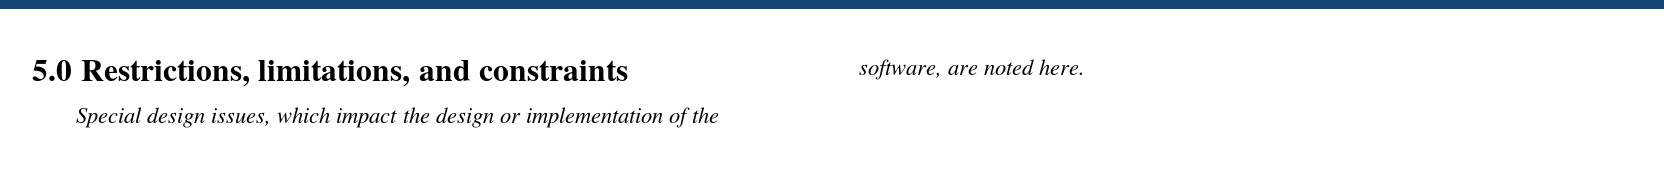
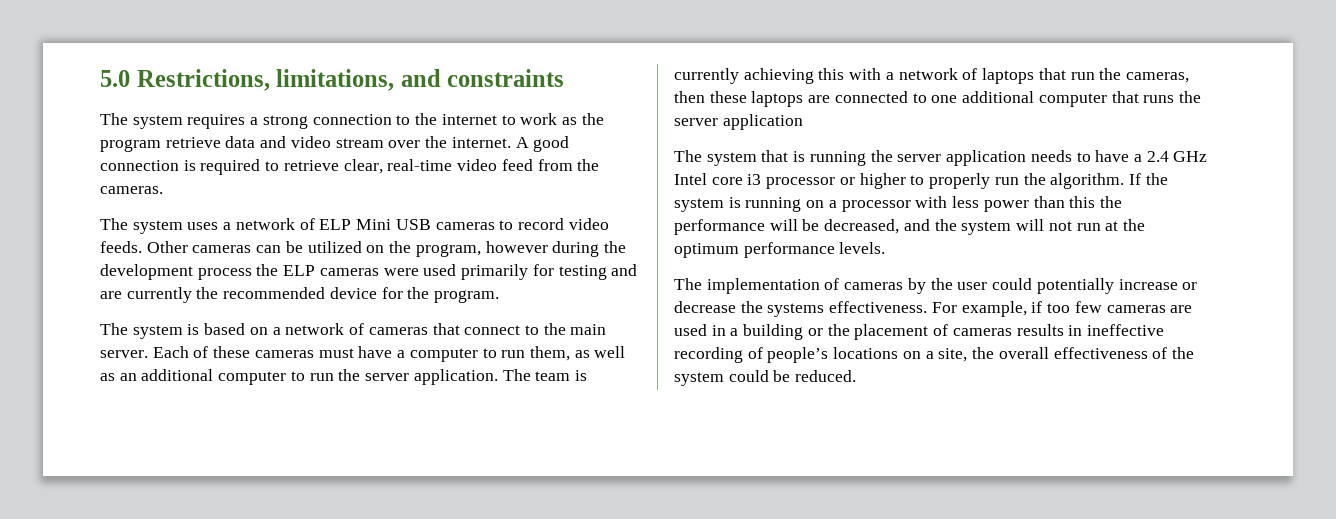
[76,107,719,128] [859,59,1086,80] Special design issues, which impact the design or implementation of the software, are noted here. -> [100,113,604,129] [100,136,570,152] [100,159,600,175] [100,186,163,194] [100,218,609,234] [100,241,626,257] [100,264,638,280] [100,287,500,303] [100,323,607,339] [100,346,626,362] [100,369,587,385] [674,68,1189,84] [674,91,1201,107] [674,114,803,130] [674,150,1208,166] [674,173,1168,189] [674,196,1122,212] [674,219,1145,235] [674,242,886,258] [674,278,1198,294] [674,301,1193,317] [674,324,1164,340] [674,347,1194,363] [674,370,857,386] The system requires a strong connection to the internet to work as the program retrieve data and video stream over the internet. A good connection is required to retrieve clear, real-time video feed from the cameras. // The system uses a network of ELP Mini USB cameras to record video feeds. Other cameras can be utilized on the program, however during the development process the ELP cameras were used primarily for testing and are currently the recommended device for the program. // The system is based on a network of cameras that connect to the main server. Each of these cameras must have a computer to run them, as well as an additional computer to run the server application. The team is currently achieving this with a network of laptops that run the cameras, then these laptops are connected to one additional computer that runs the server application // The system that is running the server application needs to have a 2.4 GHz Intel core i3 processor or higher to properly run the algorithm. If the system is running on a processor with less power than this the performance will be decreased, and the system will not run at the optimum performance levels. // The implementation of cameras by the user could potentially increase or decrease the systems effectiveness. For example, if too few cameras are used in a building or the placement of cameras results in ineffective recording of people’s locations on a site, the overall effectiveness of the system could be reduced.

